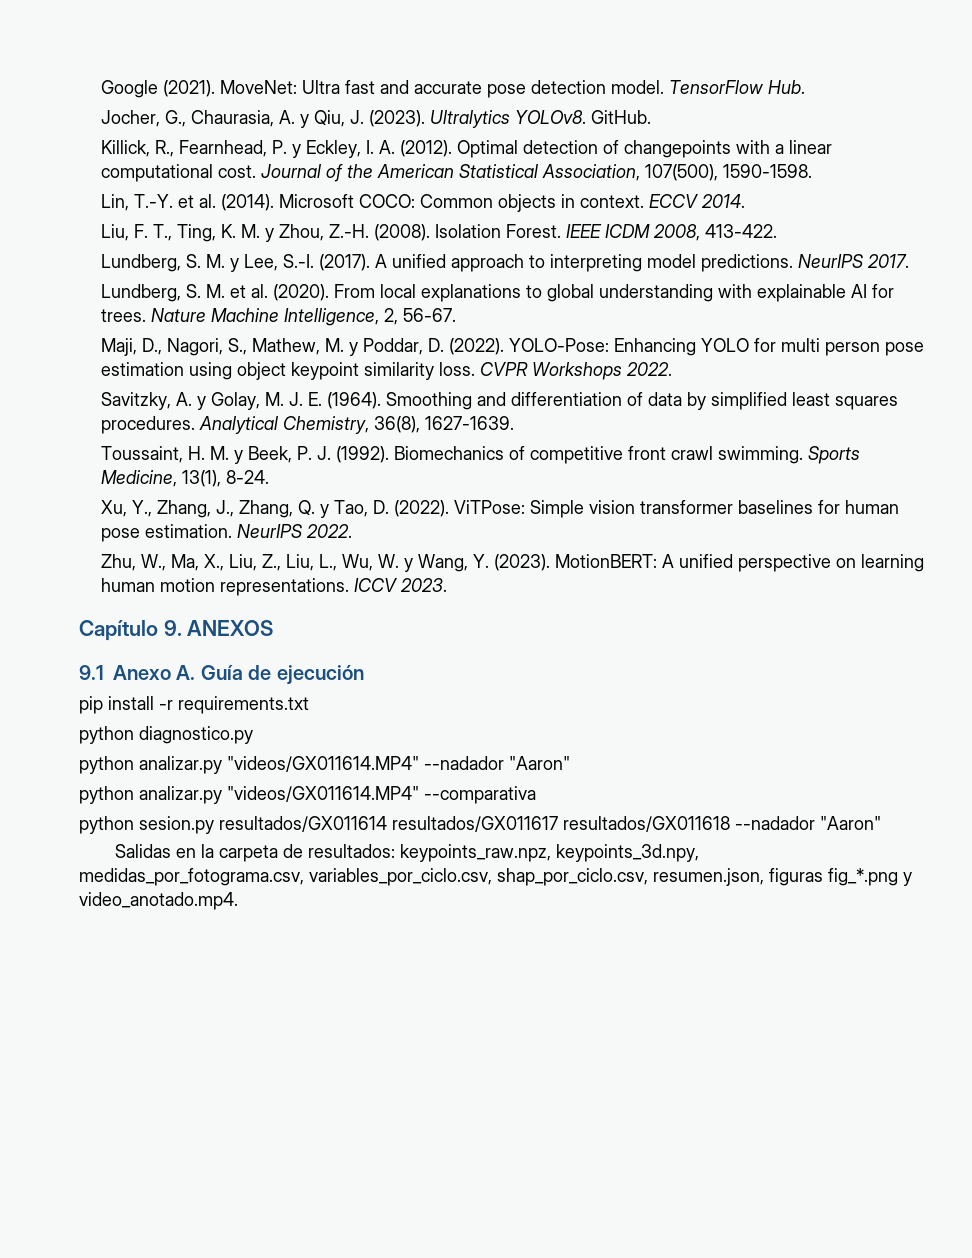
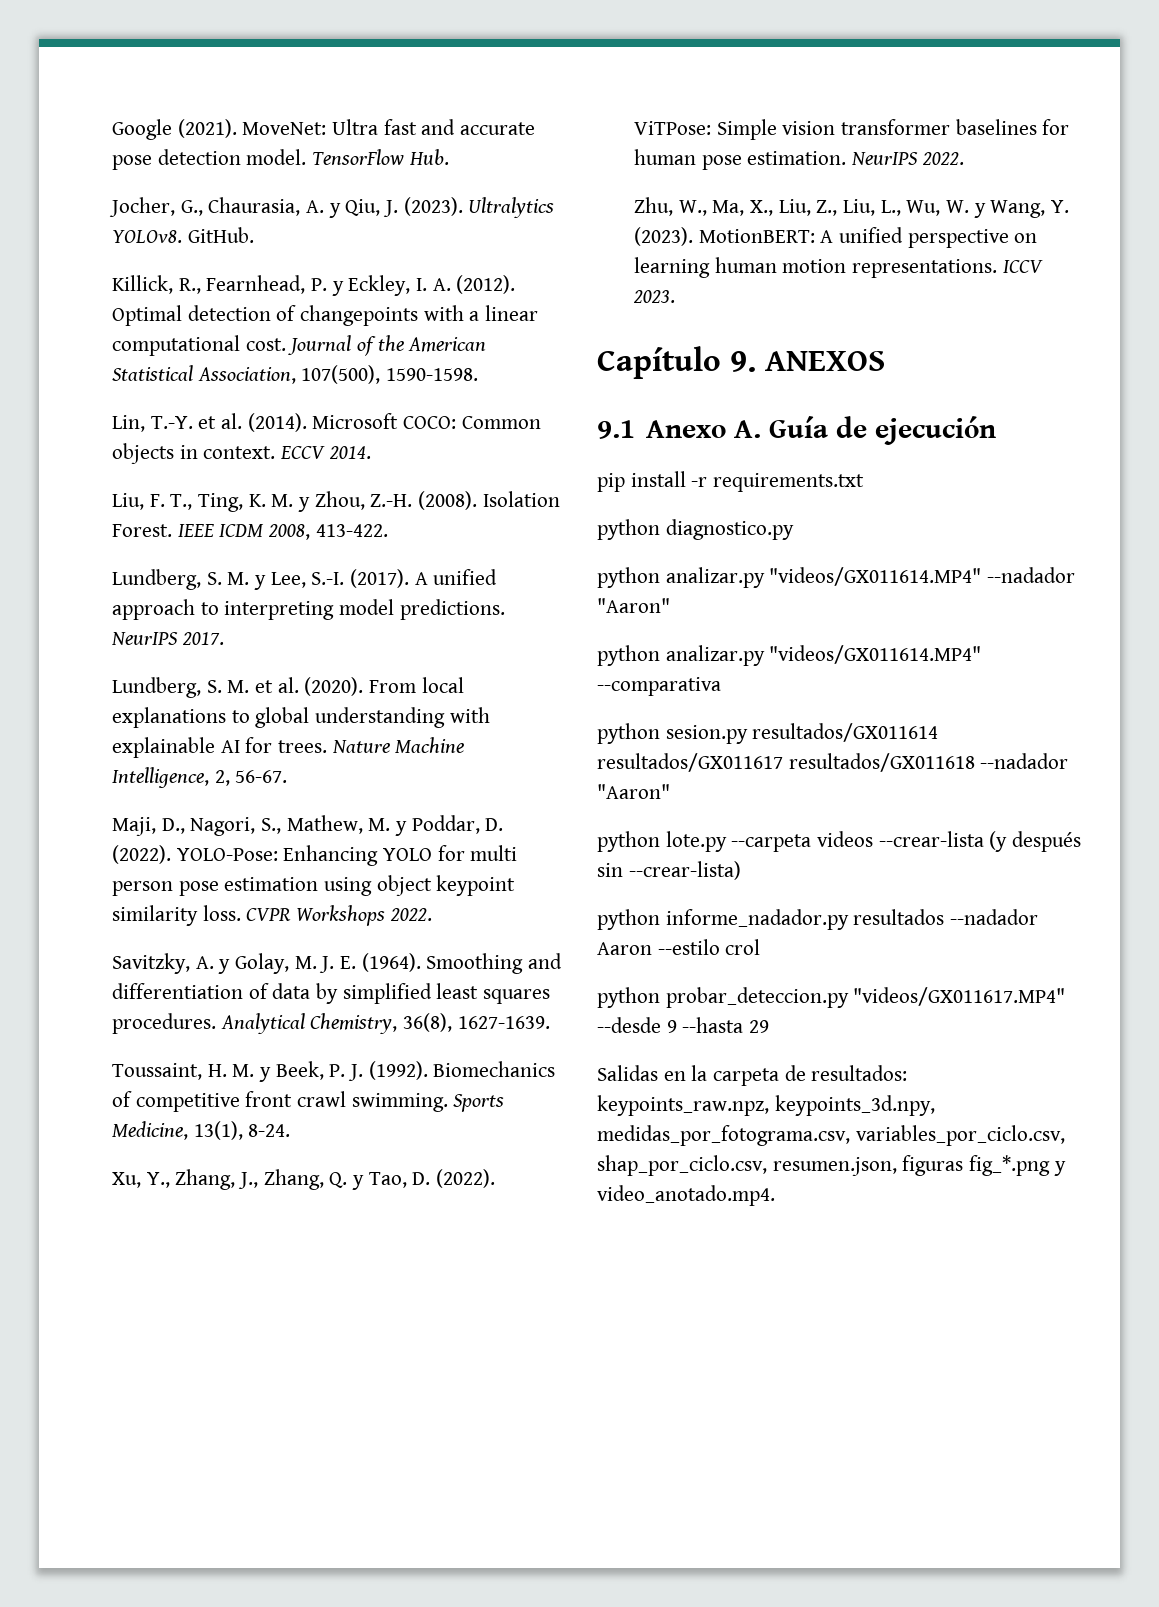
(881, 823) none -> [597,831,1082,852] [597,861,741,880] [597,909,1039,930] [597,939,761,955] [597,987,1066,1008] [597,1017,770,1033] // python lote.py --carpeta videos --crear-lista (y después sin --crear-lista) // python informe_nadador.py resultados --nadador Aaron --estilo crol // python probar_deteccion.py "videos/GX011617.MP4" --desde 9 --hasta 29

